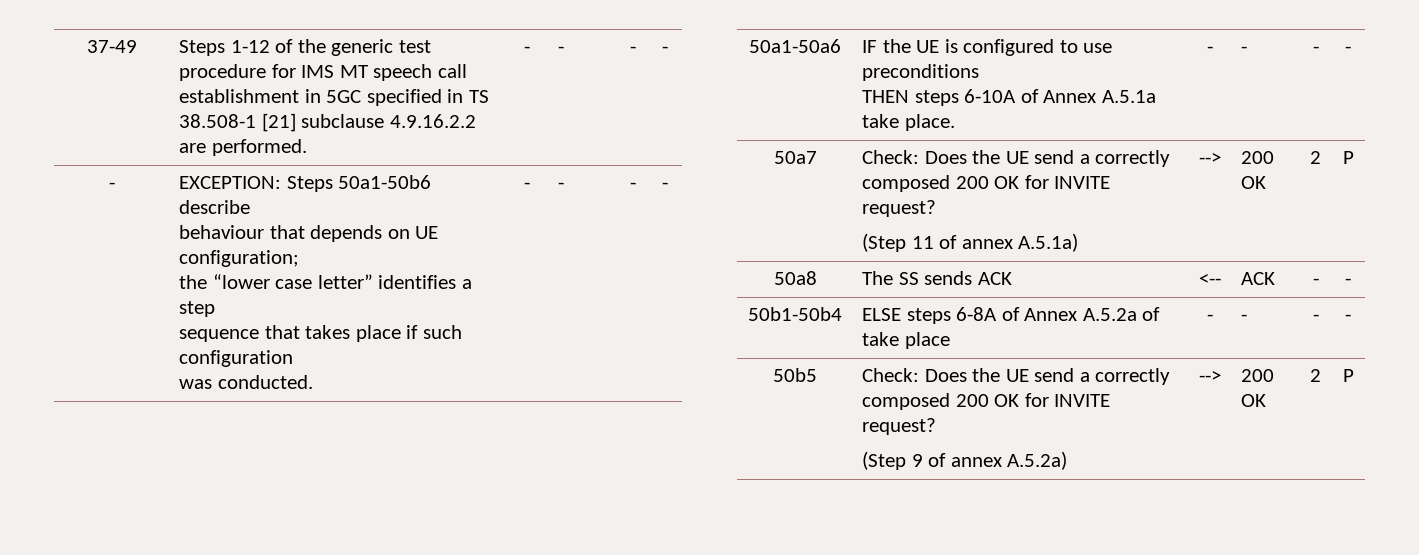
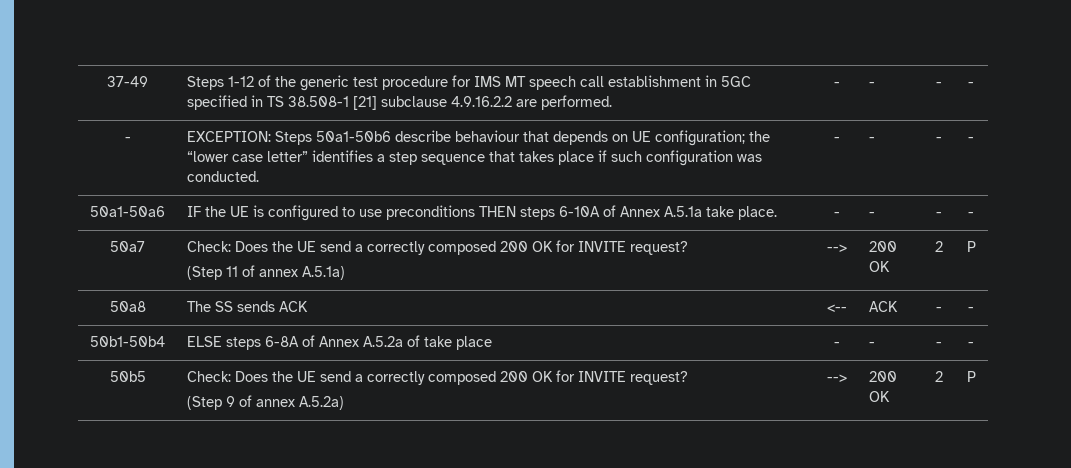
(251, 207) // -> (452, 136) none
(300, 258) // -> (746, 138) none
(216, 309) // -> (418, 158) none
(294, 358) // -> (734, 158) none
(980, 72) // -> (476, 212) none

